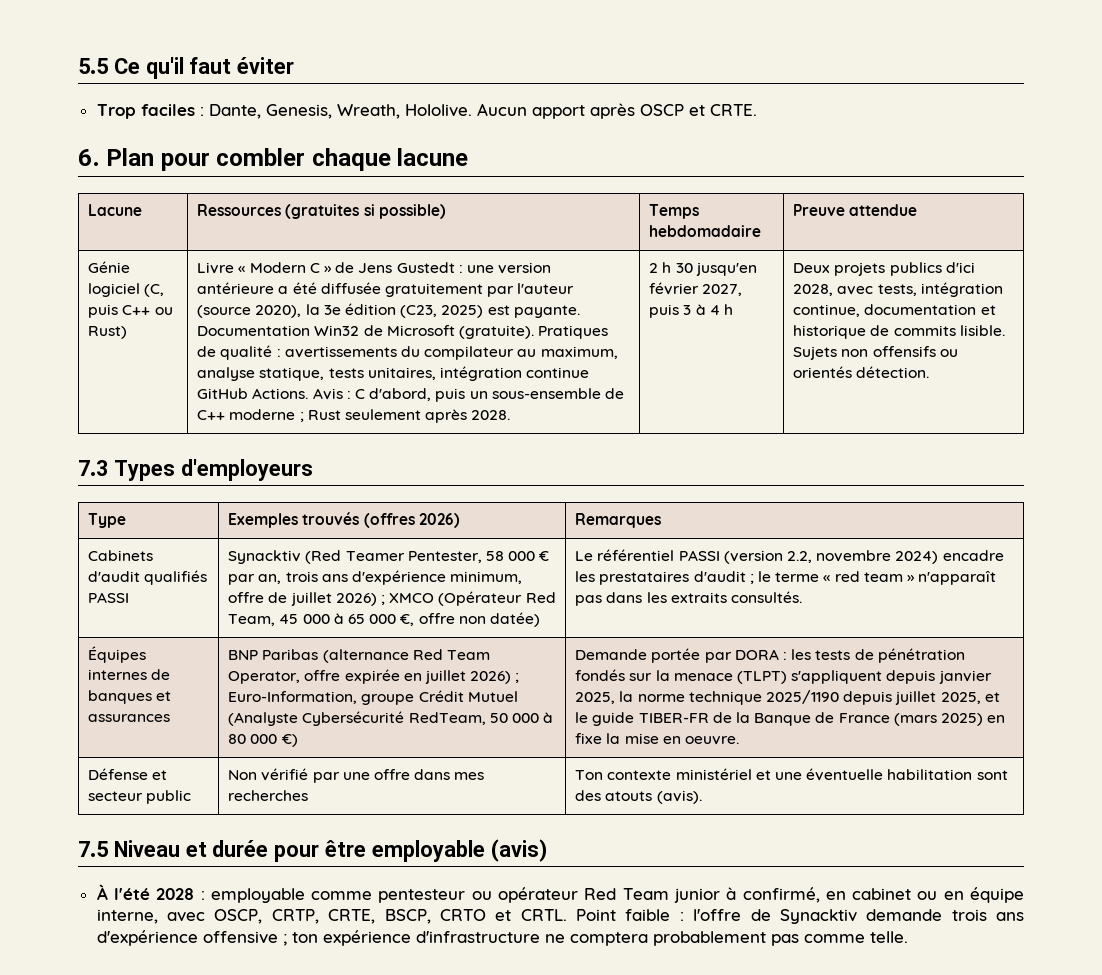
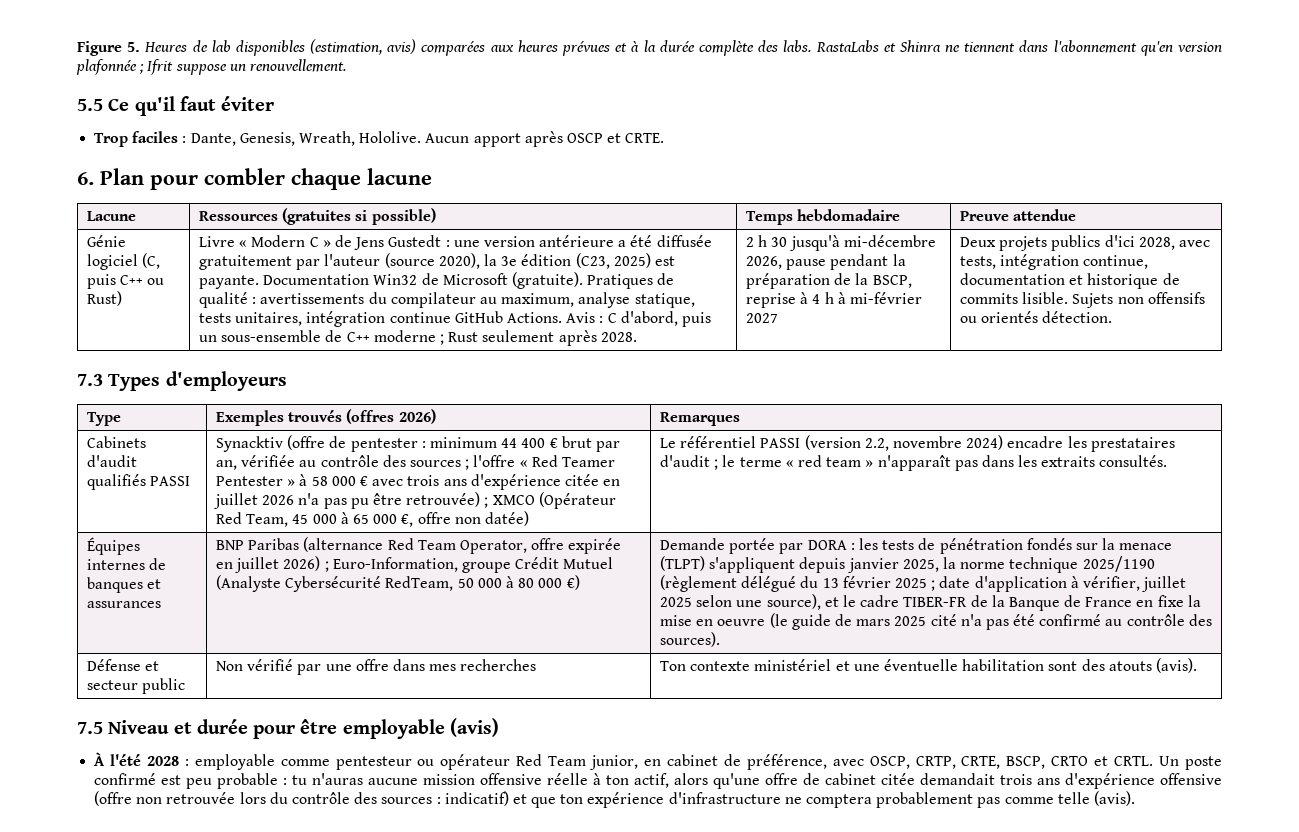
(78, 66) none -> [77,39,1223,56] [76,59,346,75] Figure 5. Heures de lab disponibles (estimation, avis) comparées aux heures prévues et à la durée complète des labs. RastaLabs et Shinra ne tiennent dans l'abonnement qu'en version plafonnée ; Ifrit suppose un renouvellement. //
[695,262,757,276] [649,282,743,296] [649,304,692,318] jusqu'en février 2027, puis 3 -> [789,235,936,251] [746,254,906,270] [746,273,912,289] [746,293,797,308] jusqu'à mi-décembre 2026, pause pendant la préparation de la BSCP, reprise
(734, 309) none -> [837,292,922,304] [746,313,779,323] à mi-février 2027
[305,550,482,564] (Red Teamer Pentester, -> [287,435,620,452] [216,455,615,470] [216,474,308,486] (offre de pentester : minimum 44 400 € brut par an, vérifiée au contrôle des sources ; l'offre « Red Teamer Pentester » à
[228,570,523,585] [228,592,377,606] par an, trois ans d'expérience minimum, offre de juillet 2026) -> [372,474,621,490] [214,492,481,509] avec trois ans d'expérience citée en juillet 2026 n'a pas pu être retrouvée)
[843,691,981,705] depuis juillet 2025, -> [660,575,1187,592] [660,594,821,610] (règlement délégué du 13 février 2025 ; date d'application à vérifier, juillet 2025 selon une source),
[592,712,635,726] guide -> [860,595,900,607] cadre
[893,713,983,726] (mars 2025) -> (1133, 602) none
[685,736,740,745] oeuvre. -> [717,613,1212,630] [660,632,721,647] oeuvre (le guide de mars 2025 cité n'a pas été confirmé au contrôle des sources).
[673,887,1025,903] [96,909,158,924] junior à confirmé, en cabinet ou en équipe interne, -> [590,754,827,770] junior, en cabinet de préférence,
[576,909,1024,924] [96,930,287,946] Point faible : l'offre de Synacktiv demande trois ans d'expérience offensive ; -> [1159,756,1222,770] [94,773,1223,789] [94,791,557,808] Un poste confirmé est peu probable : tu n'auras aucune mission offensive réelle à ton actif, alors qu'une offre de cabinet citée demandait trois ans d'expérience offensive (offre non retrouvée lors du contrôle des sources : indicatif) et que
[869,931,908,943] telle. -> [1057,791,1135,806] telle (avis).

